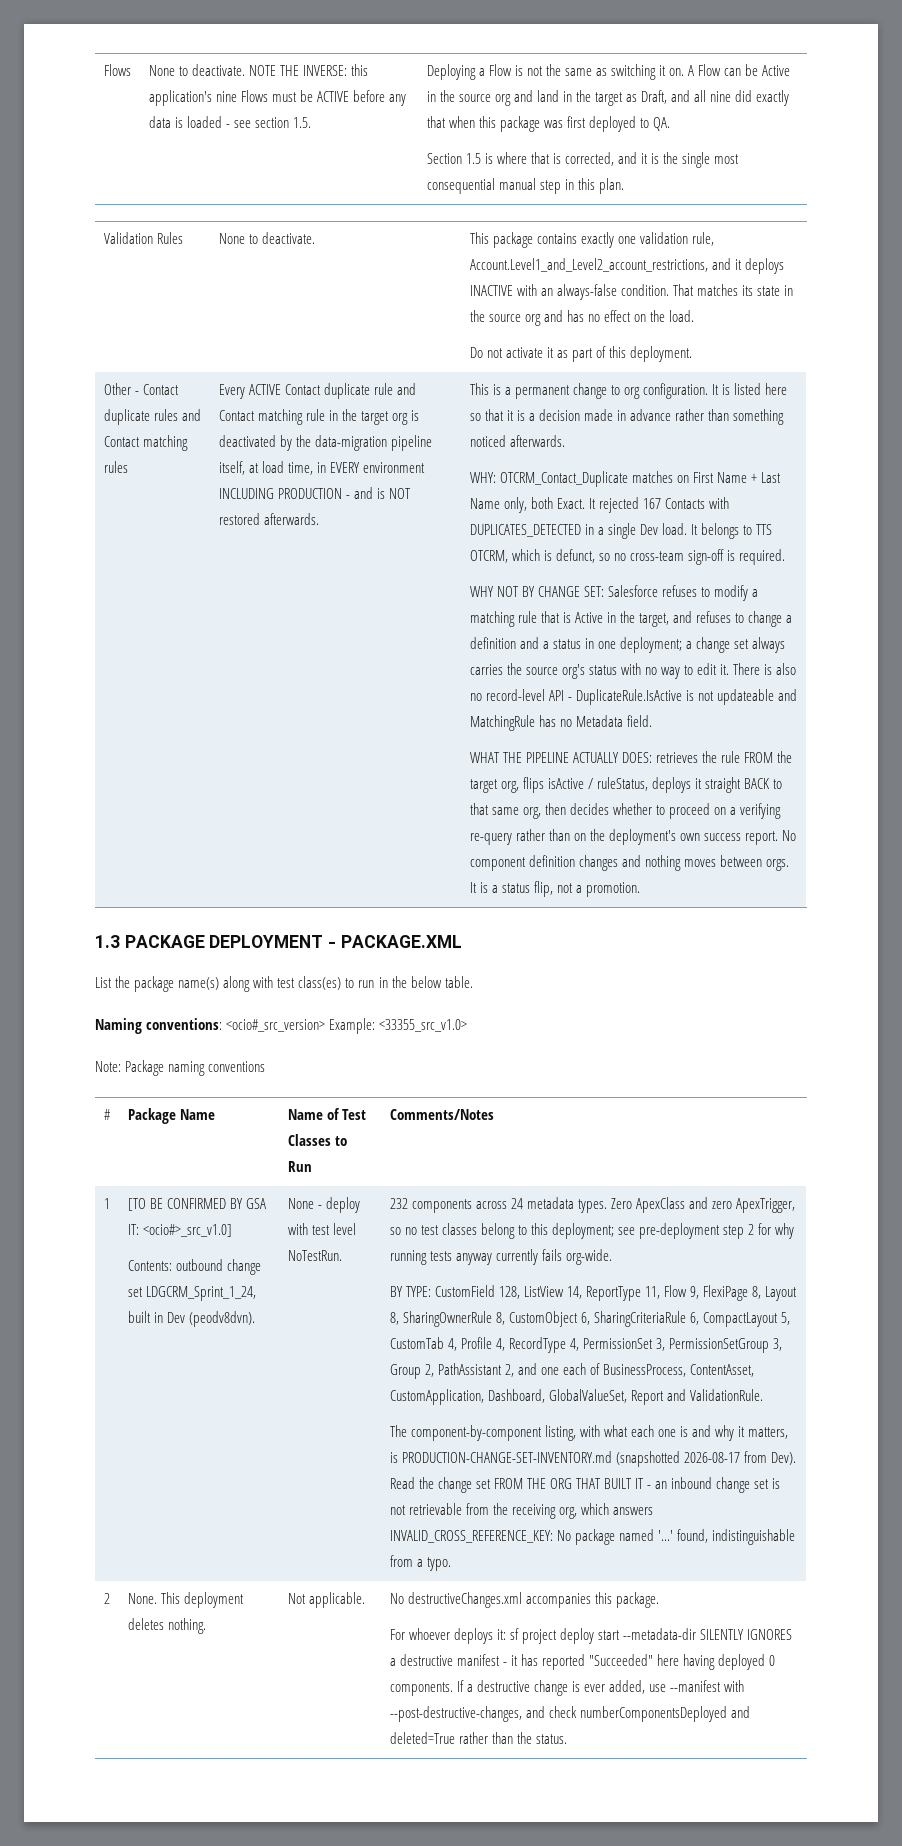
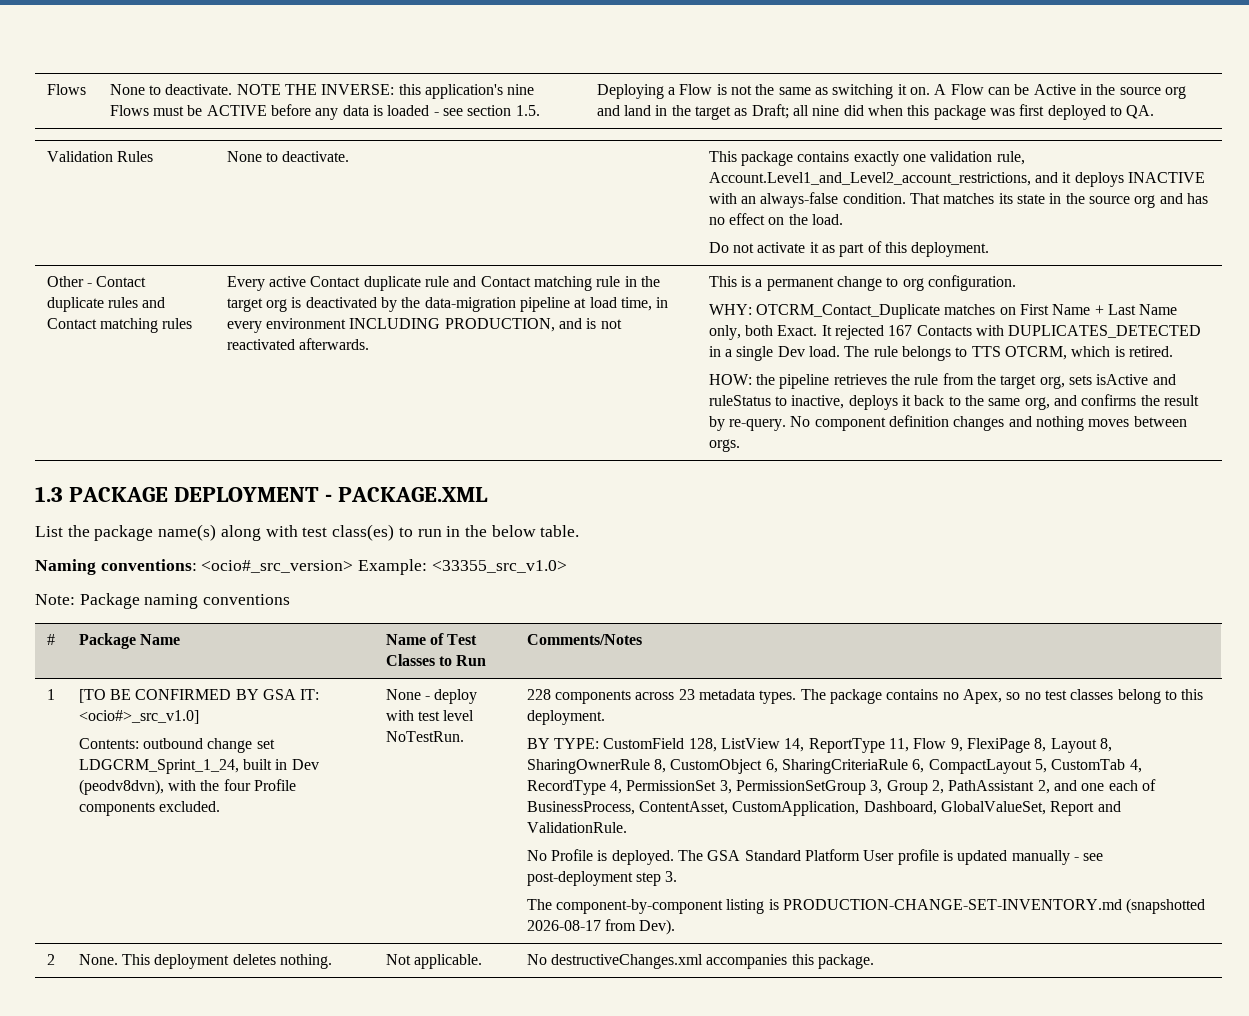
[641,90,691,104] Draft, and -> [751,104,789,119] Draft;
[756,90,790,106] [426,116,446,128] exactly that -> (864, 110) none
[426,152,740,168] [426,178,624,194] // Section 1.5 is where that is corrected, and it is the single most consequential manual step in this plan. -> (1155, 112) none
[248,384,281,395] ACTIVE -> [269,276,307,287] active
[218,461,245,475] itself, -> (571, 304) none
[329,462,360,473] EVERY -> [226,321,262,333] every
[277,487,411,499] [218,513,260,525] PRODUCTION - and is NOT restored -> [444,318,622,332] [226,339,295,350] PRODUCTION, and is not reactivated
[712,383,788,395] [469,409,785,425] [469,435,565,447] It is listed here so that it is a decision made in advance rather than something noticed afterwards. -> (1017, 283) none
[690,524,698,535] It -> [844,346,898,357] The rule
[555,549,786,565] [469,585,759,601] [469,611,793,627] [469,637,786,653] [469,663,797,679] [469,689,798,705] [469,715,652,731] [469,752,652,763] defunct, so no cross-team sign-off is required. // WHY NOT BY CHANGE SET: Salesforce refuses to modify a matching rule that is Active in the target, and refuses to change a definition and a status in one deployment; a change set always carries the source org's status with no way to edit it. There is also no record-level API - DuplicateRule.IsActive is not updateable and MatchingRule has no Metadata field. // WHAT THE PIPELINE ACTUALLY DOES: -> [1128,346,1173,357] [708,374,830,389] retired. // HOW: the pipeline
[744,752,774,763] FROM -> [942,373,974,385] from
[522,777,783,793] [469,803,782,819] [469,829,779,845] flips isActive / ruleStatus, deploys it straight BACK to that same org, then decides whether to proceed on a verifying re-query rather than on the deployment's own success report. -> [1068,374,1176,385] [708,394,1199,410] [708,416,787,431] sets isActive and ruleStatus to inactive, deploys it back to the same org, and confirms the result by re-query.
[469,881,640,897] It is a status flip, not a promotion. -> (740, 445) none
[188,1311,255,1327] (peodv8dvn). -> [78,779,297,795] [78,801,221,816] (peodv8dvn), with the four Profile components excluded.
[389,1198,408,1209] 232 -> [526,689,551,700] 228
[510,1198,523,1209] 24 -> [678,689,695,700] 23
[610,1197,796,1213] Zero ApexClass and zero ApexTrigger, -> [800,689,1002,704] The package contains no Apex,
[551,1223,795,1239] [389,1249,612,1265] deployment; see pre-deployment step 2 for why running tests anyway currently fails org-wide. -> [526,710,605,725] deployment.
[460,1337,505,1351] Profile 4, -> (1142, 766) none
[389,1425,789,1441] The component-by-component listing, with what each one is and why it matters, -> [526,849,1104,865] [526,871,678,886] [526,899,765,914] No Profile is deployed. The GSA Standard Platform User profile is updated manually - see post-deployment step 3. // The component-by-component listing
[389,1477,781,1493] [389,1503,653,1519] [389,1529,795,1545] [389,1555,451,1571] Read the change set FROM THE ORG THAT BUILT IT - an inbound change set is not retrievable from the receiving org, which answers INVALID_CROSS_REFERENCE_KEY: No package named '...' found, indistinguishable from a typo. -> (676, 927) none
[389,1628,793,1644] [389,1654,776,1670] [389,1680,745,1696] [389,1706,750,1722] [389,1732,567,1744] // For whoever deploys it: sf project deploy start --metadata-dir SILENTLY IGNORES a destructive manifest - it has reported "Succeeded" here having deployed 0 components. If a destructive change is ever added, use --manifest with --post-destructive-changes, and check numberComponentsDeployed and deleted=True rather than the status. -> (875, 961) none

